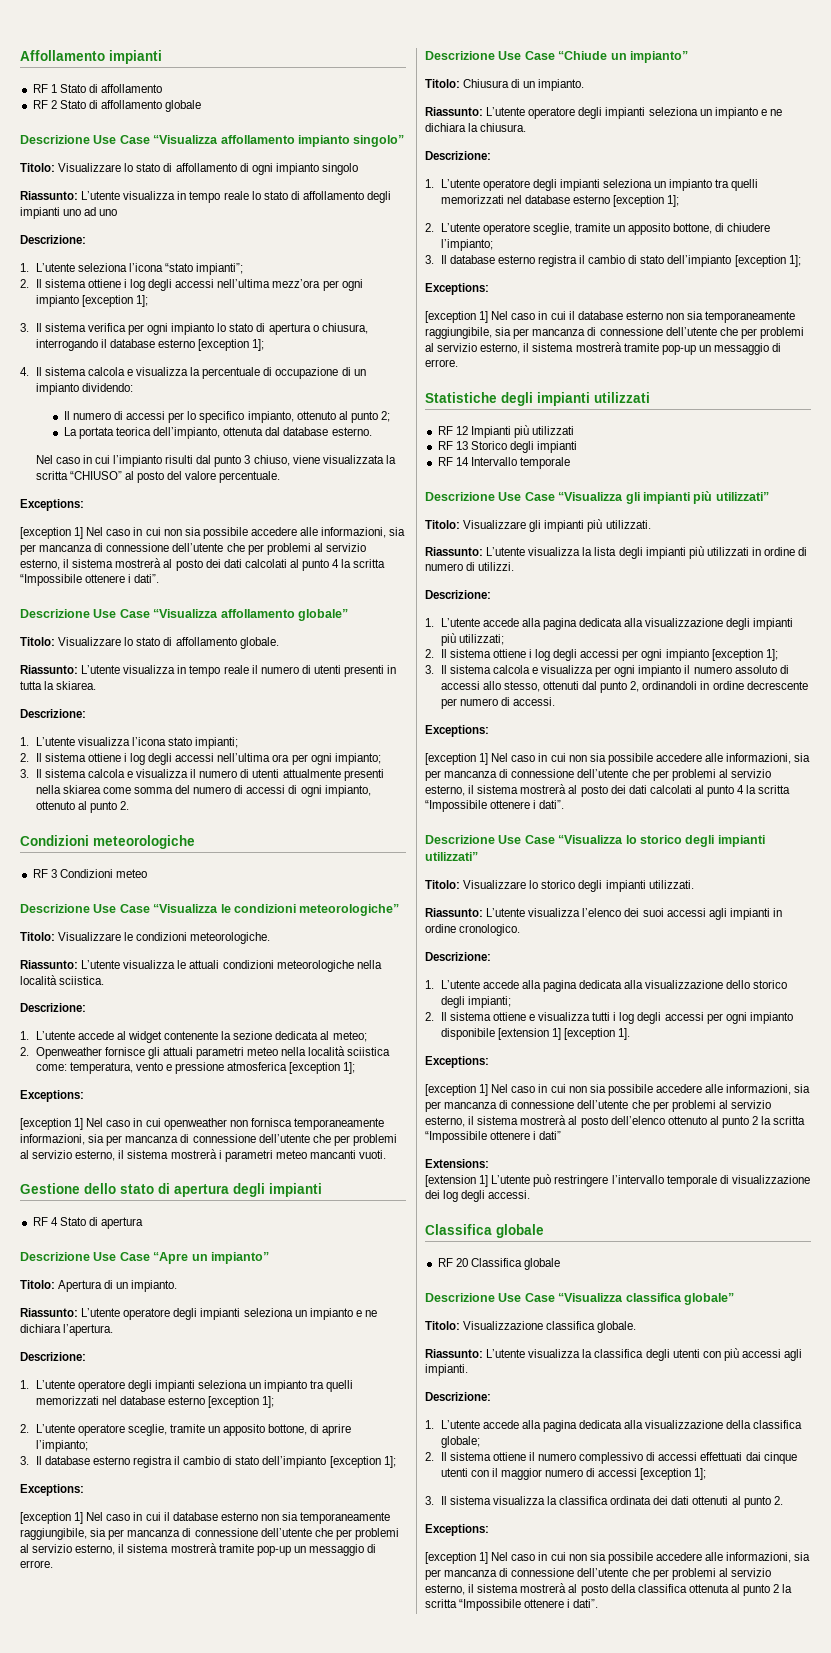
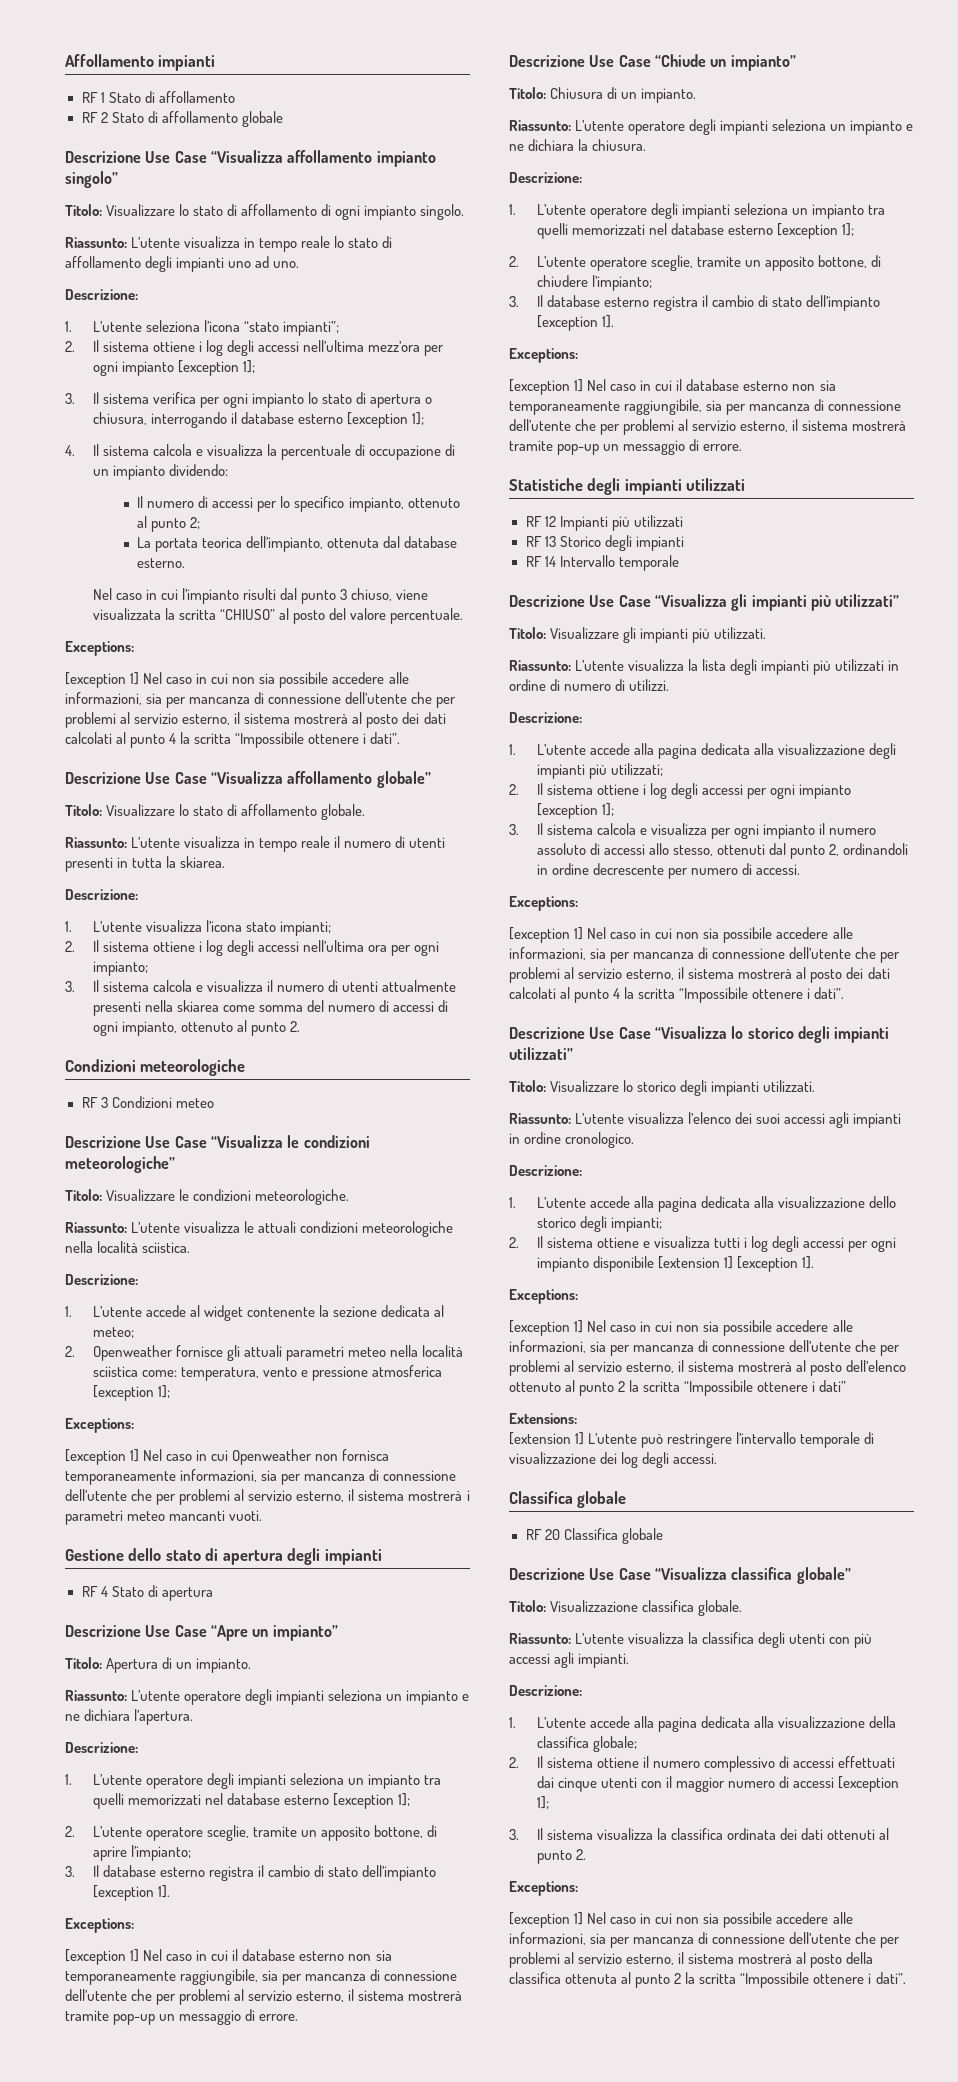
[321,163,358,175] singolo -> [420,204,465,220] singolo.
[99,209,118,216] uno -> [273,261,300,268] uno.
[163,1118,227,1130] openweather -> [232,1449,313,1465] Openweather
[383,1456,396,1468] 1]; -> [157,1885,170,1898] 1].
[788,255,801,267] 1]; -> [601,315,614,328] 1].

